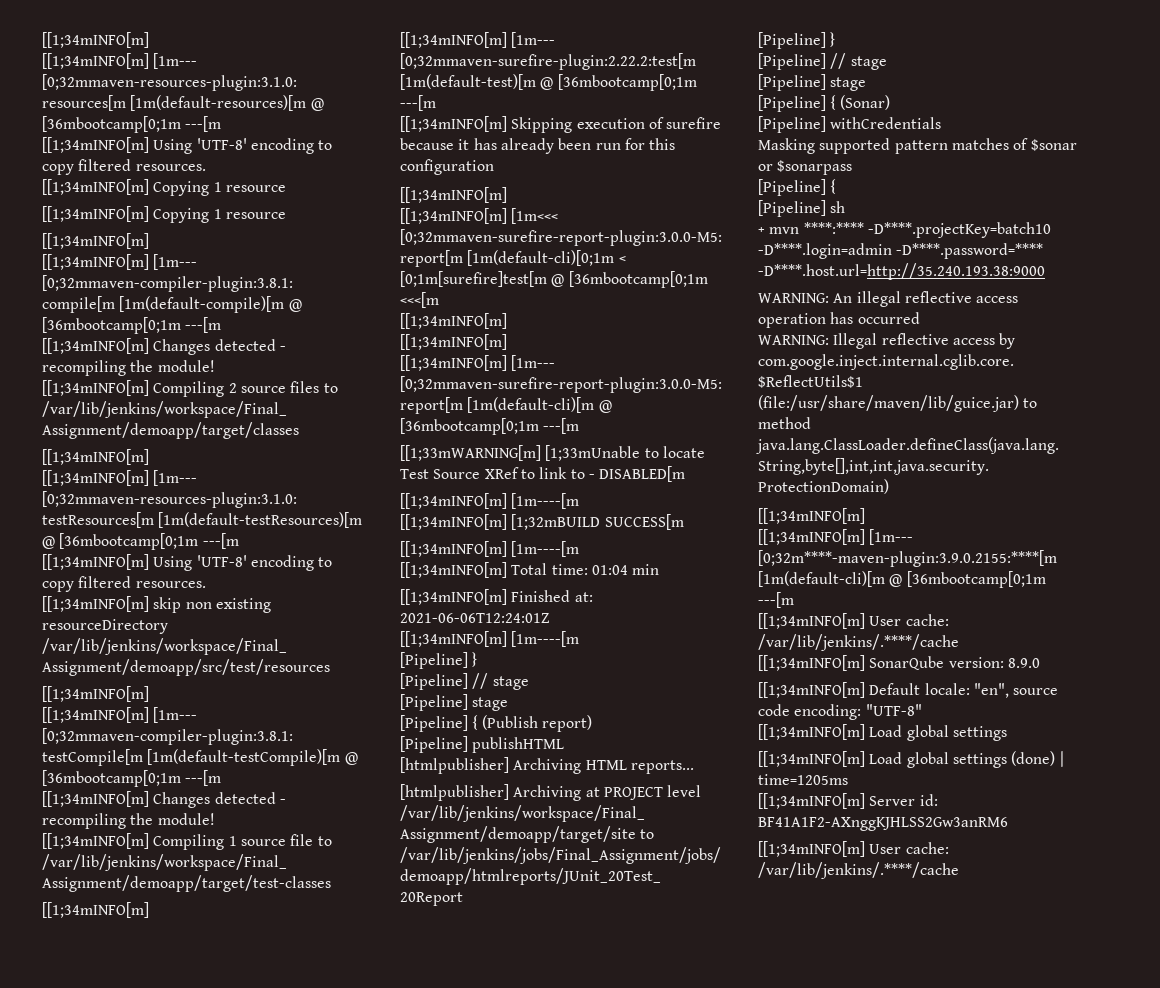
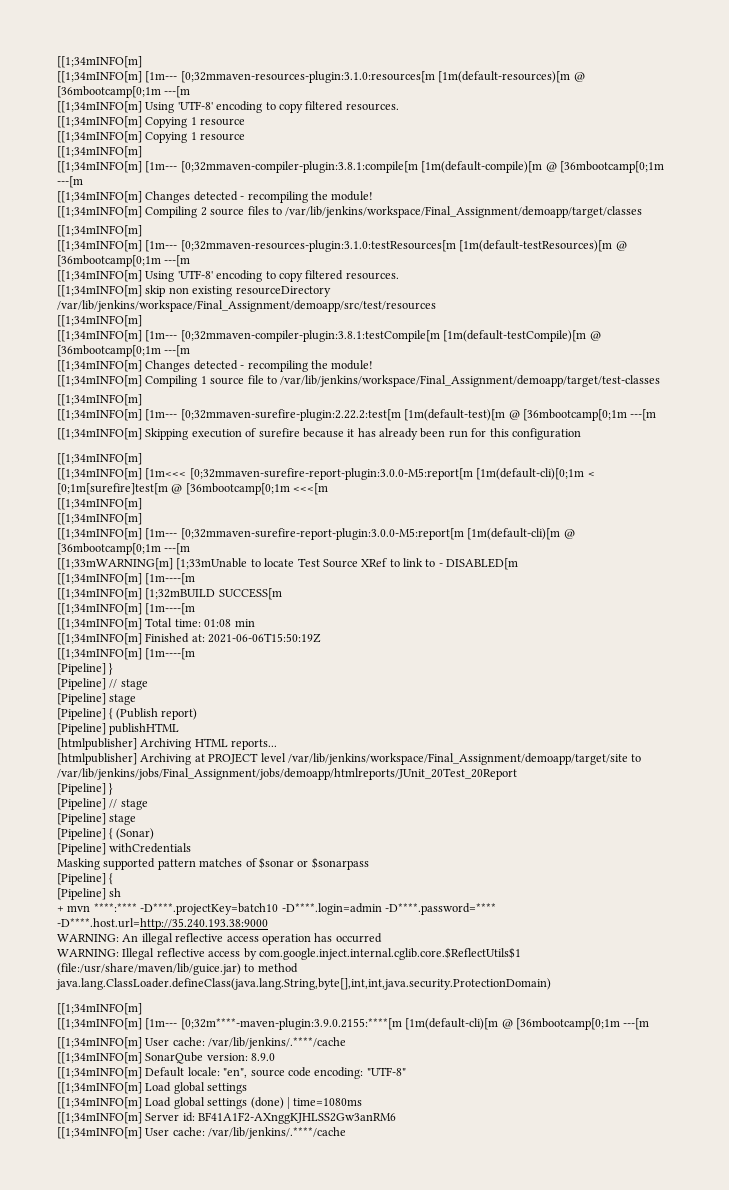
[591,565,628,575] 01:04 -> [204,619,232,627] 01:08
[400,613,549,623] 2021-06-06T12:24:01Z -> [208,633,322,643] 2021-06-06T15:50:19Z
[758,774,848,785] time=1205ms -> [293,1098,363,1106] time=1080ms

